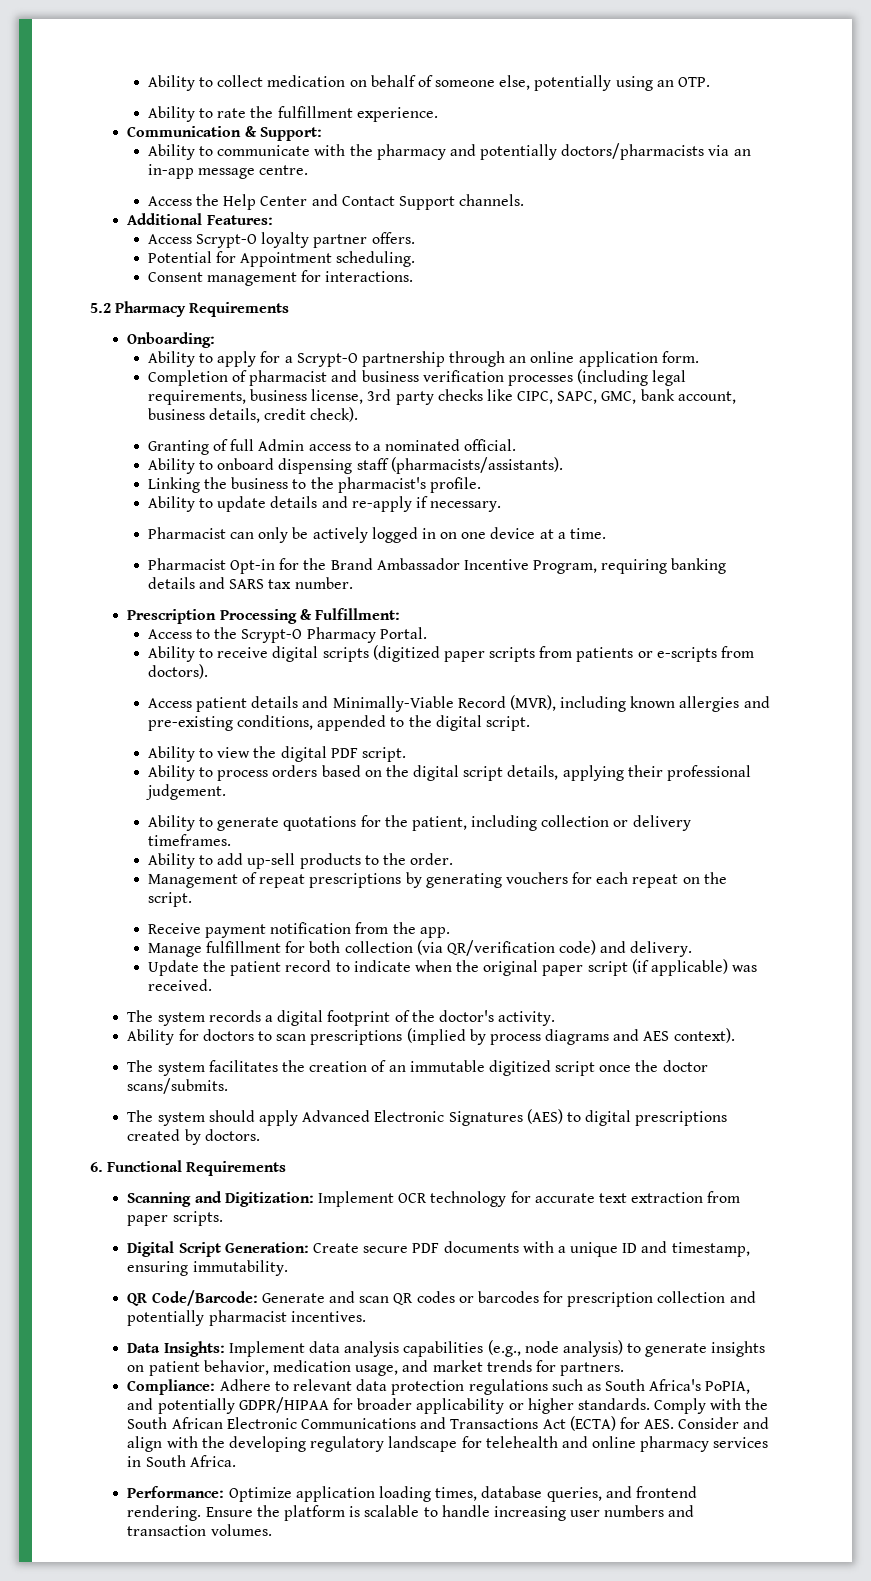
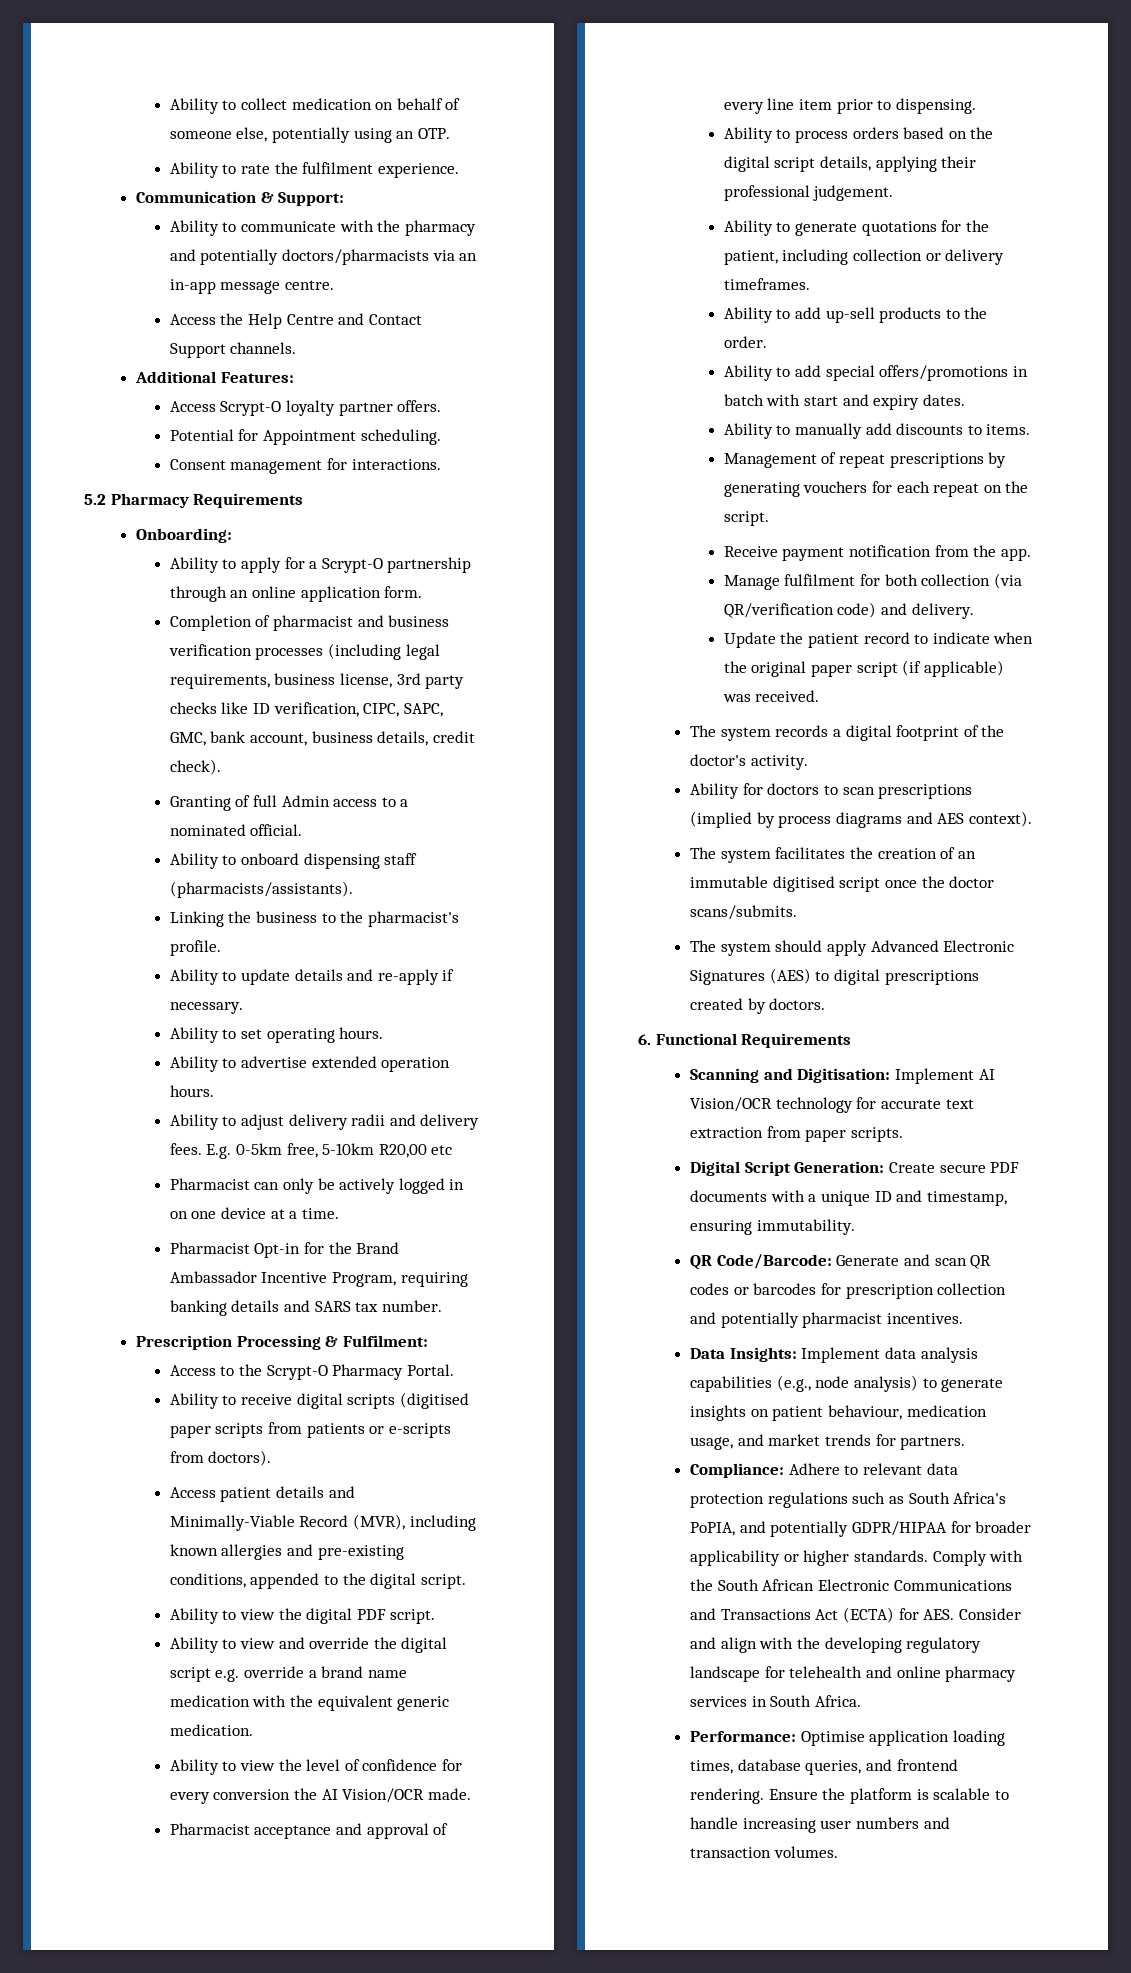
[277,106,353,118] fulfillment -> [302,162,374,174] fulfilment
[260,196,308,206] Center -> [286,314,334,325] Centre
(513, 395) none -> [253,702,359,717] ID verification,
(502, 506) none -> [169,1027,384,1043] [169,1056,451,1072] [169,1085,214,1097] [169,1114,480,1130] [169,1143,453,1159] // Ability to set operating hours. // Ability to advertise extended operation hours. // Ability to adjust delivery radii and delivery fees. E.g. 0-5km free, 5-10km R20,00 etc
[314,608,400,620] Fulfillment: -> [343,1335,429,1347] Fulfilment:
[372,645,440,662] (digitized -> [399,1392,469,1409] (digitised
(406, 754) none -> [169,1637,448,1653] [169,1666,407,1682] [169,1695,450,1711] [169,1724,253,1736] [169,1759,463,1775] [169,1788,471,1804] [169,1823,449,1839] [723,98,976,114] // Ability to view and override the digital script e.g. override a brand name medication with the equivalent generic medication. // Ability to view the level of confidence for every conversion the AI Vision/OCR made. // Pharmacist acceptance and approval of every line item prior to dispensing.
(454, 859) none -> [723,365,1028,381] [723,394,965,410] [723,423,1031,439] // Ability to add special offers/promotions in batch with start and expiry dates. // Ability to manually add discounts to items.
[205,941,281,953] fulfillment -> [784,574,856,586] fulfilment
[488,1060,551,1076] digitized -> [772,876,835,892] digitised
[224,1191,428,1207] Digitization: Implement OCR -> [797,1068,995,1084] [690,1097,773,1112] Digitisation: Implement AI Vision/OCR
[203,1360,269,1375] behavior, -> [828,1405,903,1420] behaviour,
[228,1487,292,1502] Optimize -> [800,1731,865,1746] Optimise

